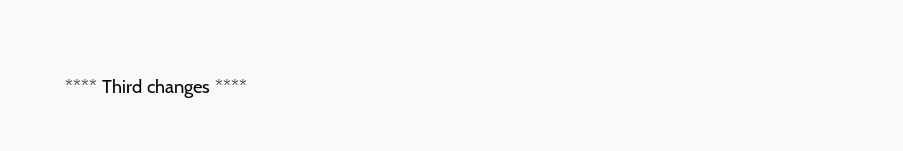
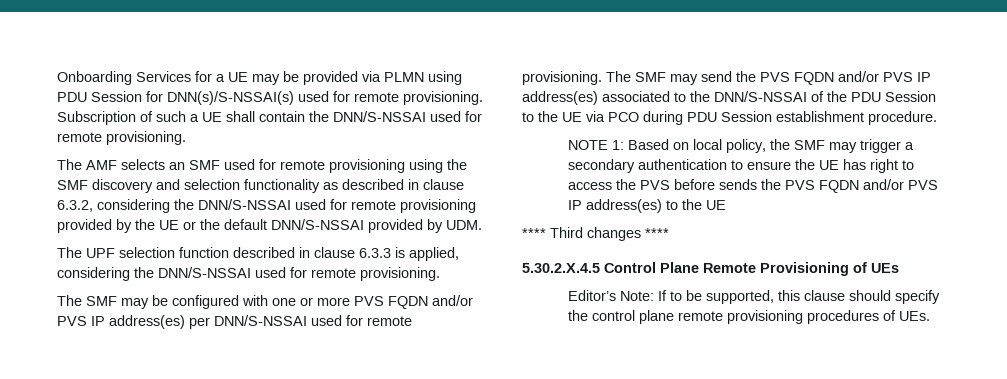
[65,79,247,98] **** Third changes **** -> [57,71,462,85] [57,91,483,105] [57,111,482,125] [57,131,186,145] [57,159,467,173] [57,179,464,193] [57,199,476,213] [57,219,482,233] [57,247,459,261] [57,267,440,281] [57,295,473,309] [57,315,412,329] [522,71,931,85] [522,91,936,105] [522,111,937,125] [567,139,914,153] [567,159,914,173] [567,179,938,193] [567,199,726,213] [522,227,669,241] [522,262,899,276] [567,290,940,304] [567,310,930,324] Onboarding Services for a UE may be provided via PLMN using PDU Session for DNN(s)/S-NSSAI(s) used for remote provisioning. Subscription of such a UE shall contain the DNN/S-NSSAI used for remote provisioning. // The AMF selects an SMF used for remote provisioning using the SMF discovery and selection functionality as described in clause 6.3.2, considering the DNN/S-NSSAI used for remote provisioning provided by the UE or the default DNN/S-NSSAI provided by UDM. // The UPF selection function described in clause 6.3.3 is applied, considering the DNN/S-NSSAI used for remote provisioning. // The SMF may be configured with one or more PVS FQDN and/or PVS IP address(es) per DNN/S-NSSAI used for remote provisioning. The SMF may send the PVS FQDN and/or PVS IP address(es) associated to the DNN/S-NSSAI of the PDU Session to the UE via PCO during PDU Session establishment procedure. // NOTE 1: Based on local policy, the SMF may trigger a secondary authentication to ensure the UE has right to access the PVS before sends the PVS FQDN and/or PVS IP address(es) to the UE // **** Third changes **** // 5.30.2.X.4.5 Control Plane Remote Provisioning of UEs // Editor’s Note: If to be supported, this clause should specify the control plane remote provisioning procedures of UEs.

